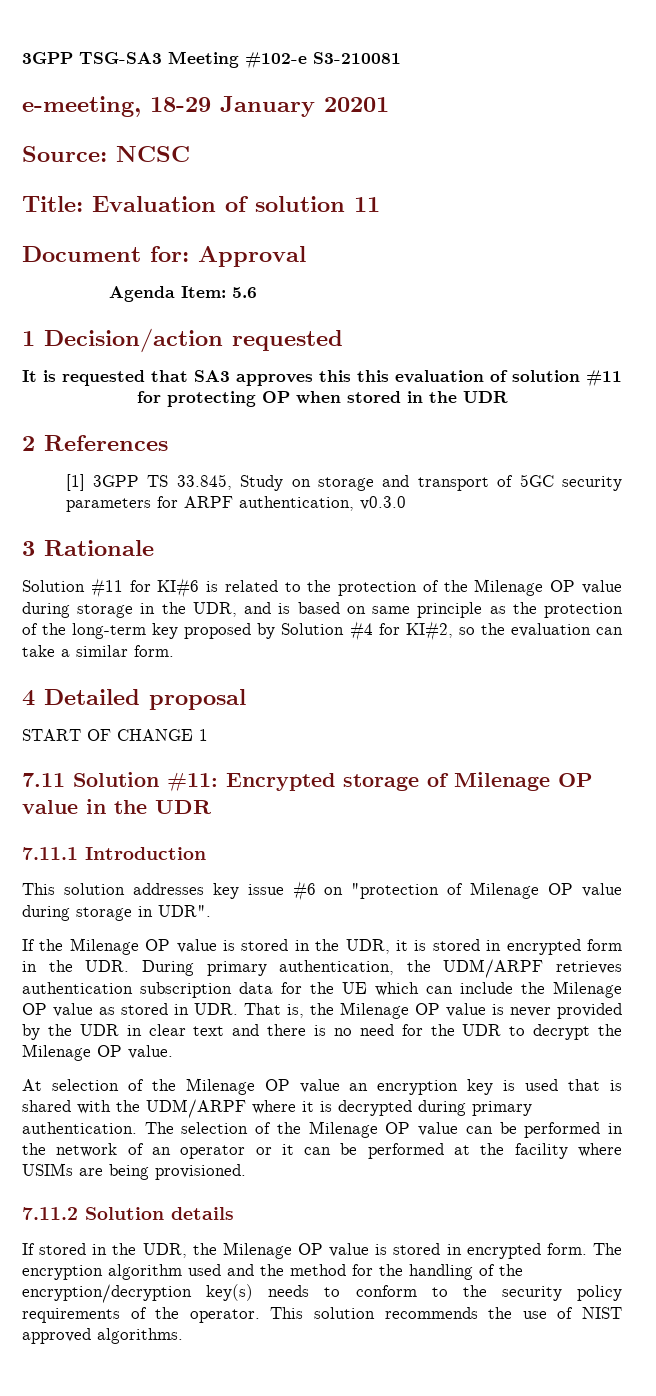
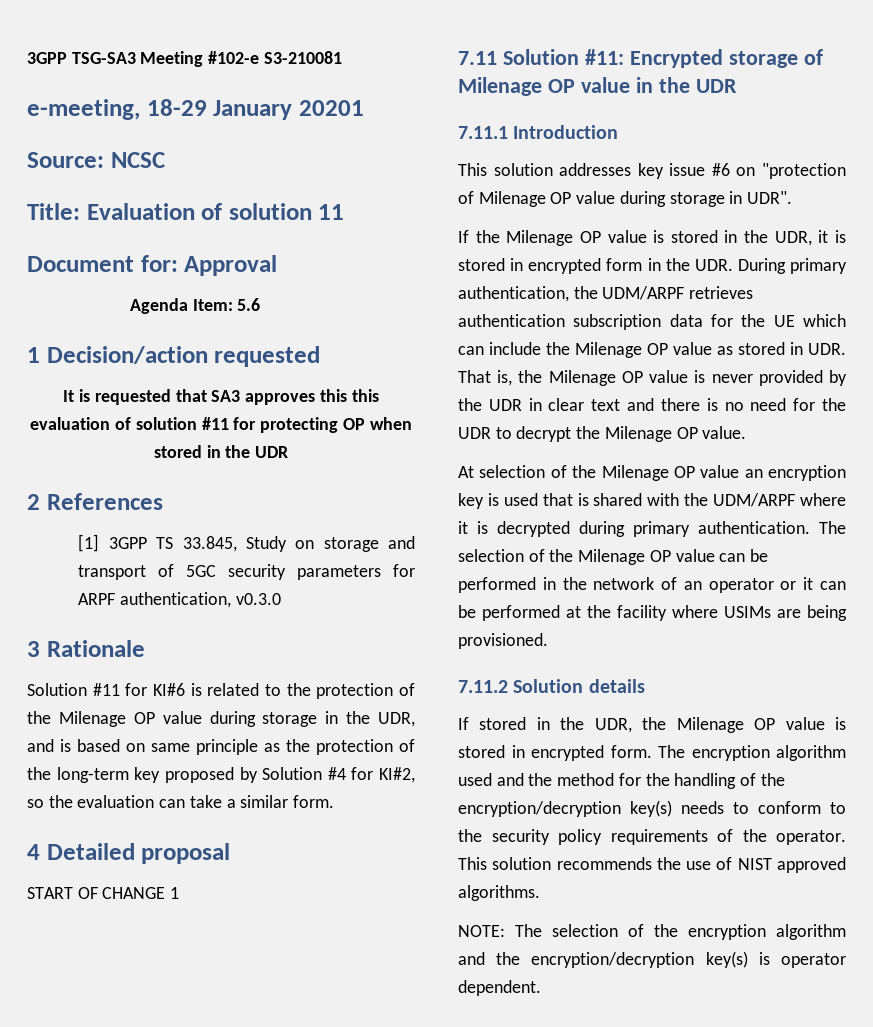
(183, 1336) none -> [458,924,846,940] [458,951,846,968] [458,980,541,996] // NOTE: The selection of the encryption algorithm and the encryption/decryption key(s) is operator dependent.

